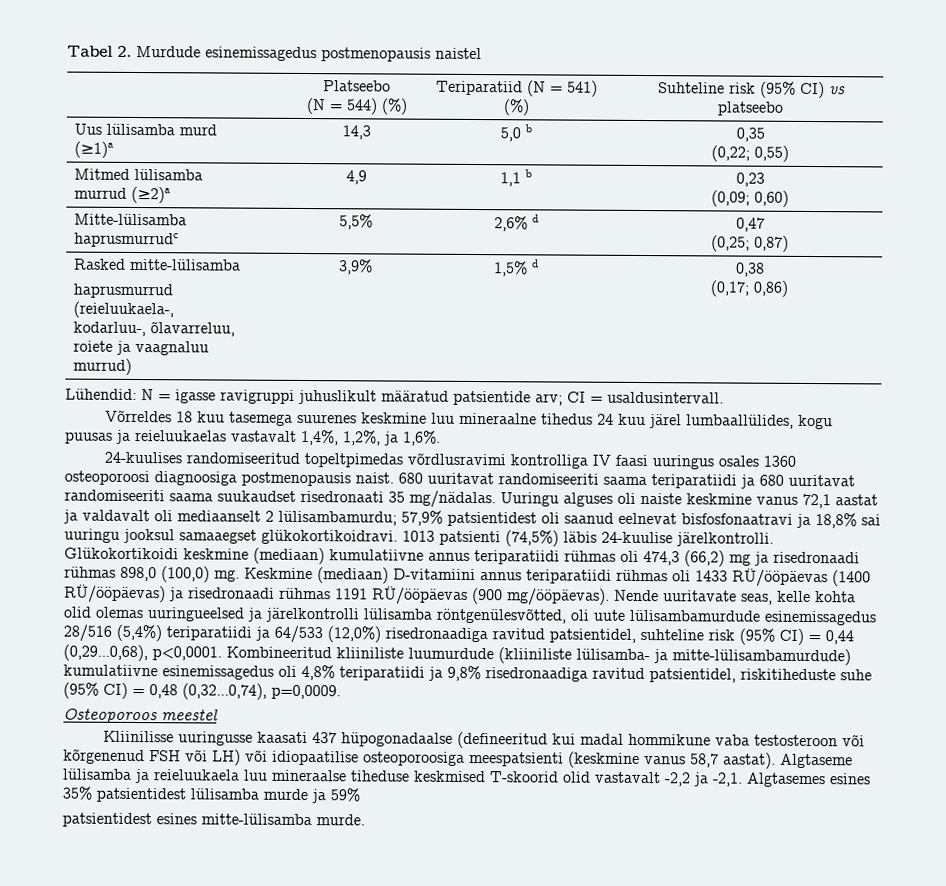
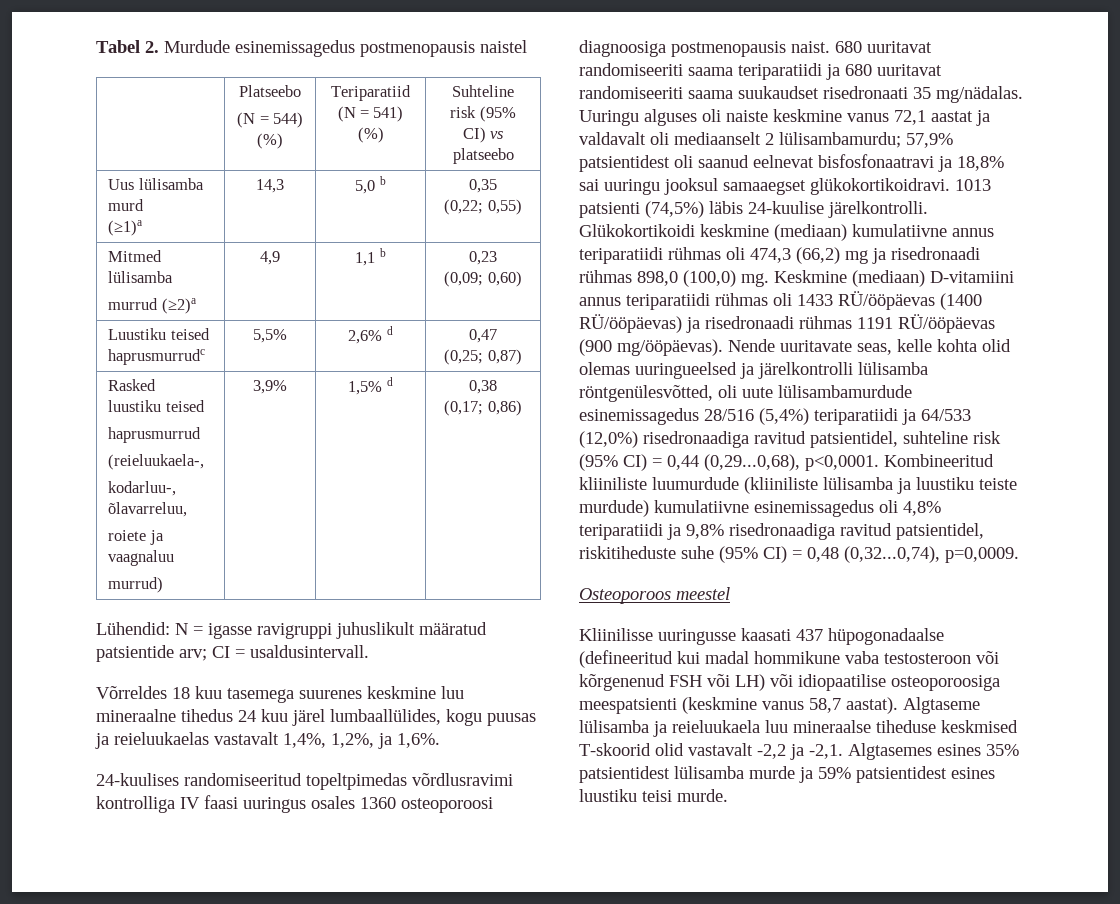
[74,213,188,226] Mitte-lülisamba -> [108,328,210,340] Luustiku teised
[130,258,242,271] mitte-lülisamba -> [108,400,205,412] luustiku teised
[576,648,851,666] lülisamba- ja mitte-lülisambamurdude) -> [823,477,1017,494] [579,500,649,517] lülisamba ja luustiku teiste murdude)
(360, 795) // -> (851, 773) none
[201,813,312,826] mitte-lülisamba -> [579,789,672,802] luustiku teisi

